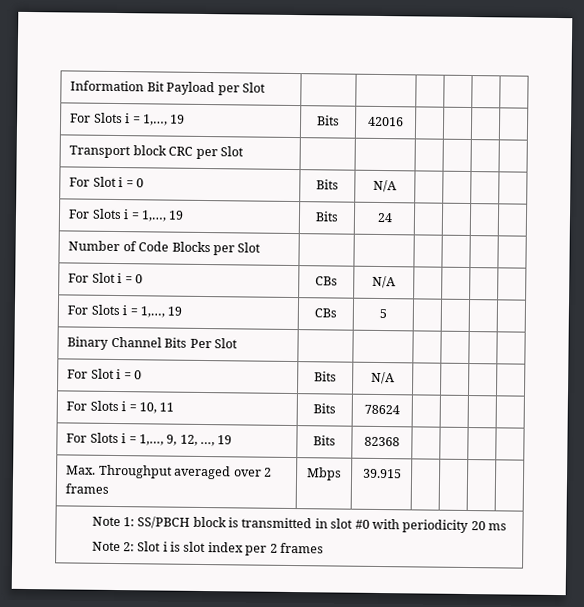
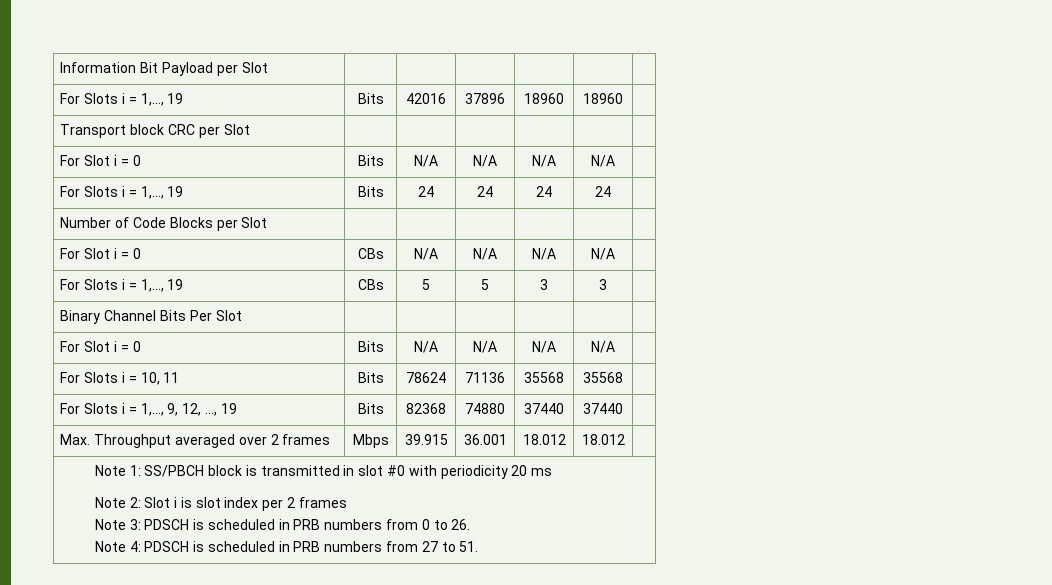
(404, 121) | | -> [465,93,505,104] [524,93,564,104] [583,93,623,104] 37896 | 18960 | 18960
(397, 186) | | -> [473,155,497,167] [532,155,556,167] [591,155,615,167] N/A | N/A | N/A
(393, 217) | | -> [477,186,493,197] [536,186,552,197] [595,186,611,197] 24 | 24 | 24
(396, 282) | | -> [473,248,497,260] [532,248,556,260] [591,248,615,260] N/A | N/A | N/A
(387, 313) | | -> [481,279,489,290] [540,279,548,290] [599,279,607,290] 5 | 3 | 3
(395, 378) | | -> [473,341,497,353] [532,341,556,353] [591,341,615,353] N/A | N/A | N/A
(400, 409) | | -> [465,372,505,383] [524,372,564,383] [583,372,623,383] 71136 | 35568 | 35568
(400, 441) | | -> [465,403,505,414] [524,403,564,414] [583,403,623,414] 74880 | 37440 | 37440
(402, 473) | | -> [463,434,507,445] [522,434,566,445] [581,434,625,445] 36.001 | 18.012 | 18.012
(324, 548) none -> [94,519,471,530] [94,541,479,552] // Note 3: PDSCH is scheduled in PRB numbers from 0 to 26. // Note 4: PDSCH is scheduled in PRB numbers from 27 to 51.

